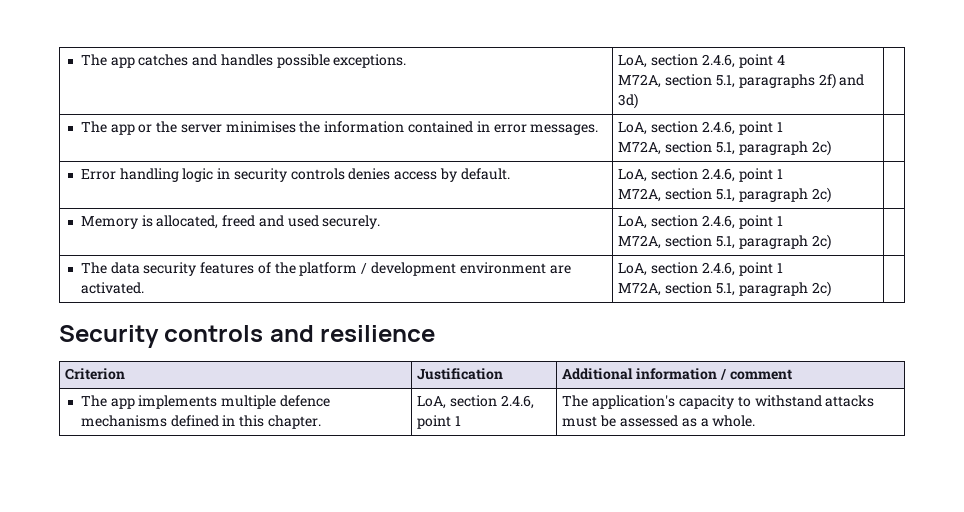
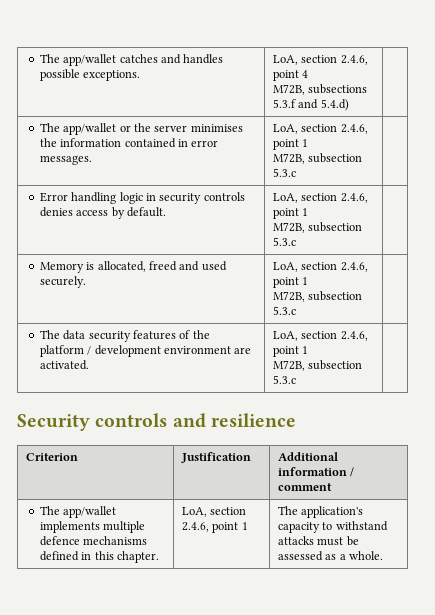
[80,54,135,68] The app -> [39,54,117,66] The app/wallet
[618,73,865,89] [618,93,639,109] [80,121,135,135] M72A, section 5.1, paragraphs 2f) and 3d) | // The app -> [273,84,368,95] [273,99,349,111] [39,123,117,135] M72B, subsections 5.3.f and 5.4.d) | // The app/wallet
[618,140,831,156] M72A, section 5.1, paragraph 2c) -> [273,153,363,164] [273,168,297,177] M72B, subsection 5.3.c
[618,187,831,203] M72A, section 5.1, paragraph 2c) -> [273,222,363,233] [273,237,297,246] M72B, subsection 5.3.c
[618,234,831,250] M72A, section 5.1, paragraph 2c) -> [273,291,363,302] [273,306,297,315] M72B, subsection 5.3.c
[618,281,831,297] M72A, section 5.1, paragraph 2c) -> [273,360,363,371] [273,375,297,384] M72B, subsection 5.3.c
[110,398,135,409] app -> [63,506,117,518] app/wallet

